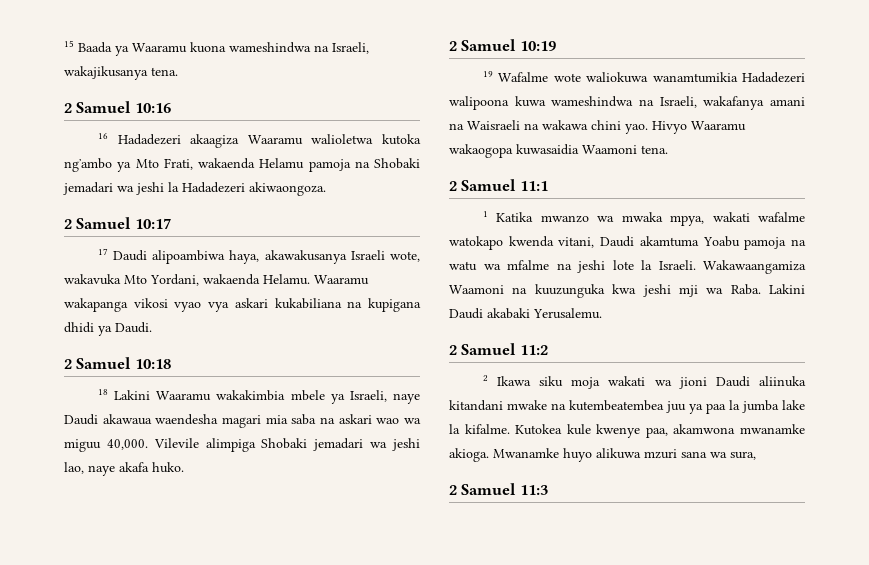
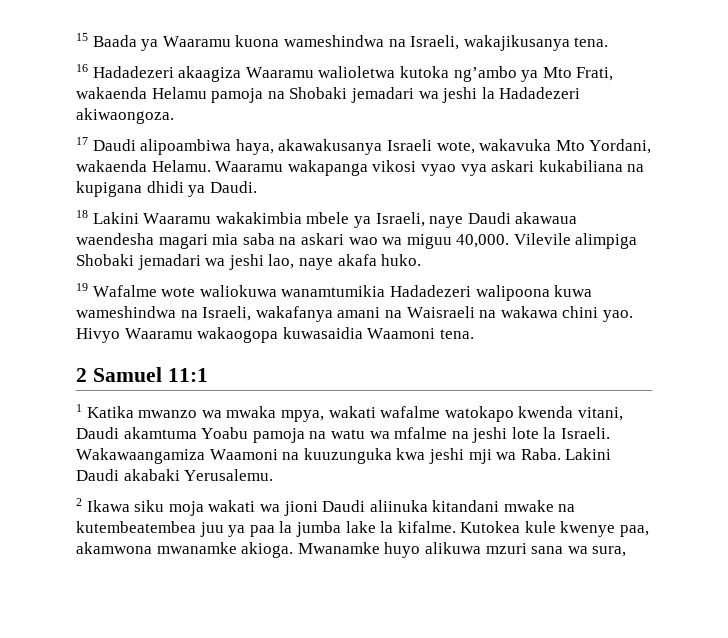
[64,101,171,113] // 2 Samuel 10:16 -> (609, 42) none
[64,217,171,229] // 2 Samuel 10:17 -> (174, 116) none
[64,357,171,369] // 2 Samuel 10:18 -> (257, 187) none
[449,39,556,51] // 2 Samuel 10:19 -> (422, 260) none
[449,343,548,355] // 2 Samuel 11:2 -> (274, 475) none
[449,483,548,495] // 2 Samuel 11:3 -> (627, 551) none

